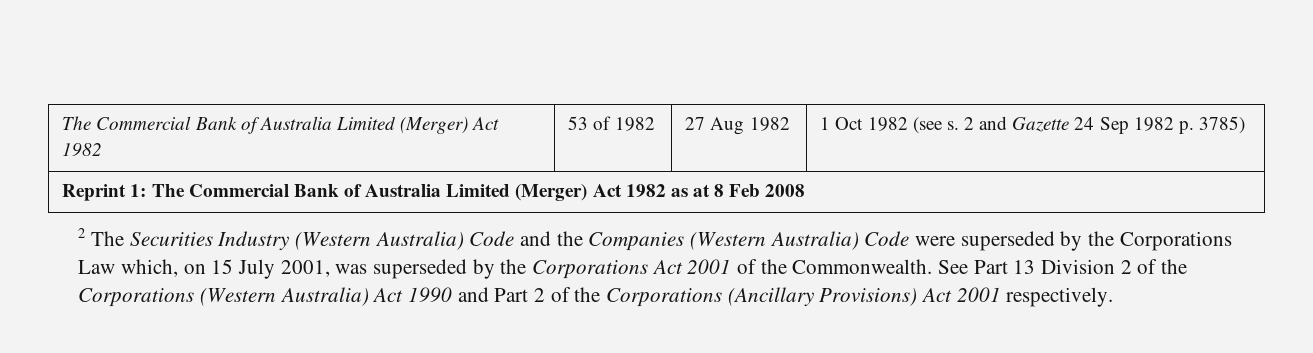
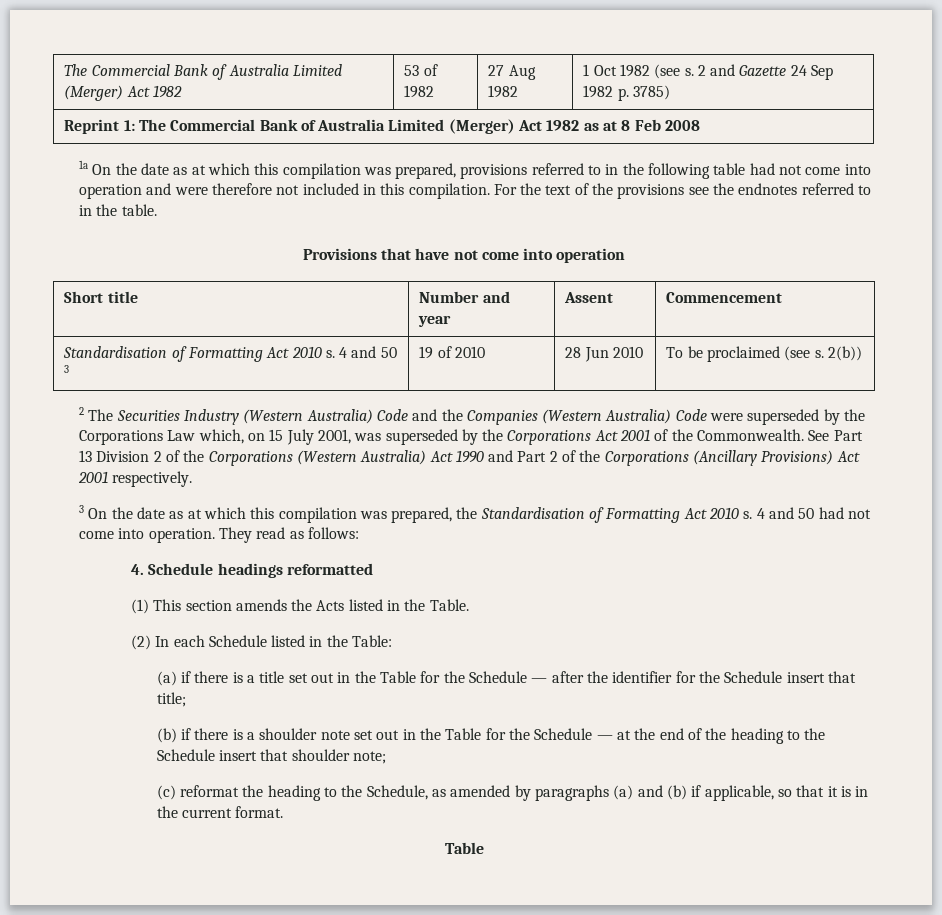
(806, 190) none -> [78,160,871,179] [78,183,872,199] [78,204,157,216] [302,248,626,263] [64,291,138,303] [419,291,510,303] [418,315,452,327] [564,292,614,303] [666,292,783,303] [63,346,397,362] [64,365,70,373] [419,346,485,359] [565,346,643,362] [666,346,862,362] // 1a On the date as at which this compilation was prepared, provisions referred to in the following table had not come into operation and were therefore not included in this compilation. For the text of the provisions see the endnotes referred to in the table. // Provisions that have not come into operation // Short title | Number and year | Assent | Commencement // Standardisation of Formatting Act 2010 s. 4 and 50 3 | 19 of 2010 | 28 Jun 2010 | To be proclaimed (see s. 2(b))
(1114, 297) none -> [78,505,872,523] [78,527,359,543] [130,563,373,578] [130,599,469,614] [130,635,393,650] [156,671,856,686] [156,692,186,707] [156,728,826,744] [156,749,387,764] [156,785,869,801] [156,806,284,818] [444,842,484,854] // 3 On the date as at which this compilation was prepared, the Standardisation of Formatting Act 2010 s. 4 and 50 had not come into operation. They read as follows: // 4. Schedule headings reformatted // (1) This section amends the Acts listed in the Table. // (2) In each Schedule listed in the Table: // (a) if there is a title set out in the Table for the Schedule — after the identifier for the Schedule insert that title; // (b) if there is a shoulder note set out in the Table for the Schedule — at the end of the heading to the Schedule insert that shoulder note; // (c) reformat the heading to the Schedule, as amended by paragraphs (a) and (b) if applicable, so that it is in the current format. // Table

